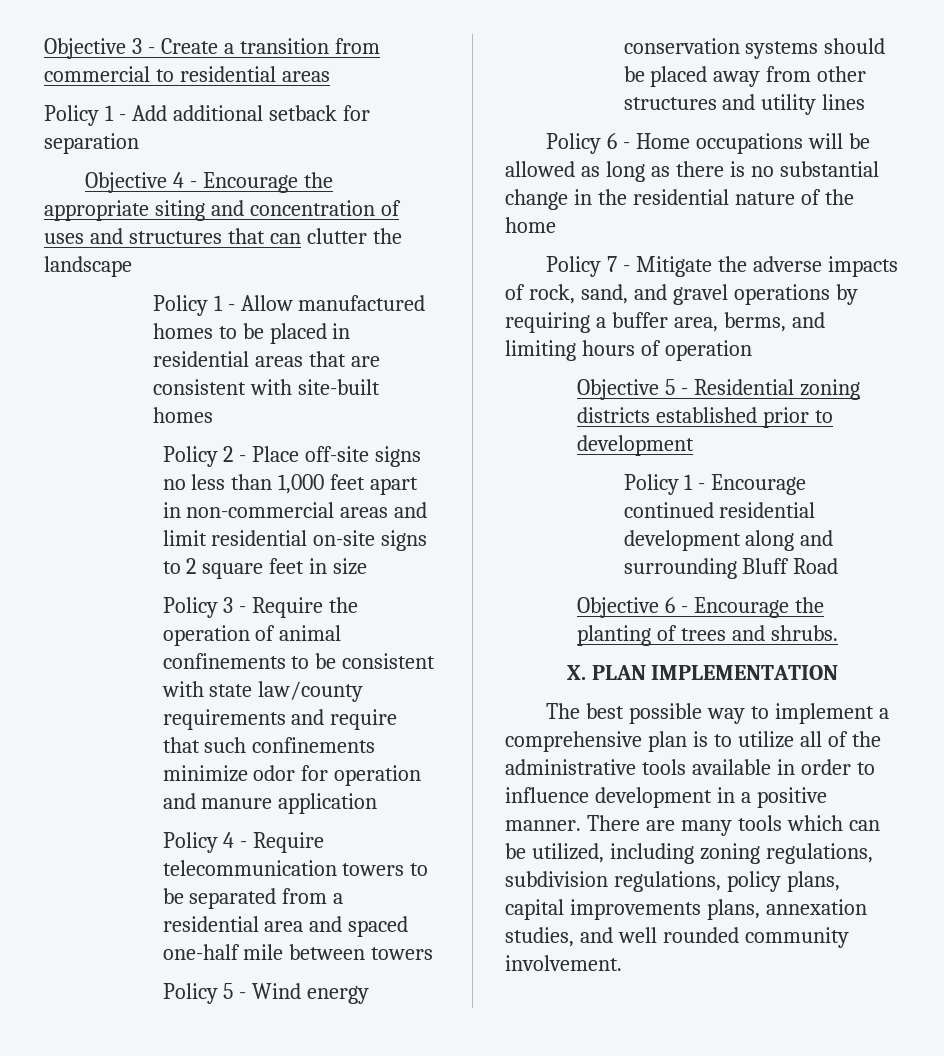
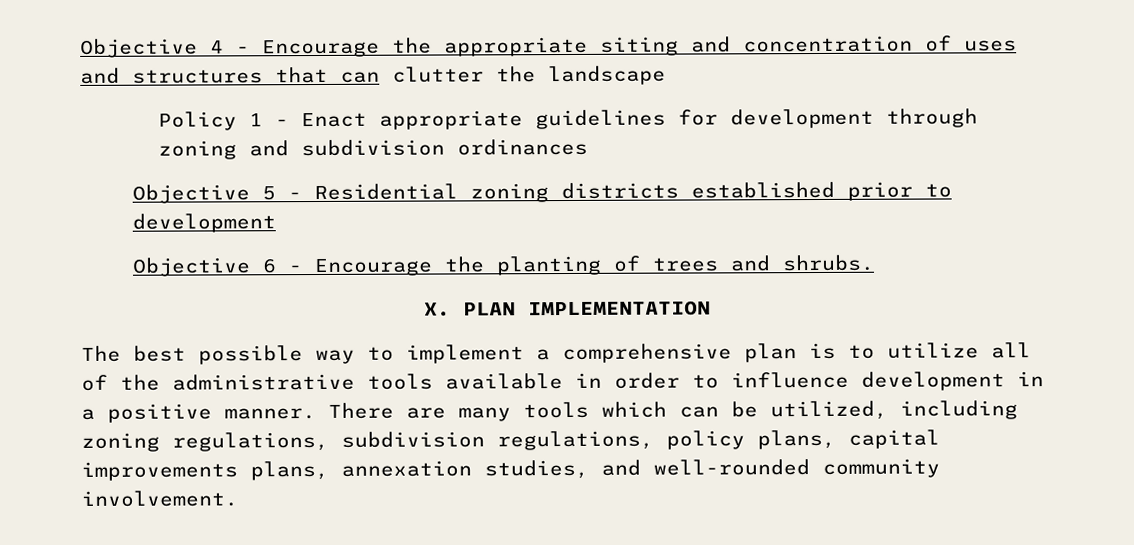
[44,38,380,59] [44,66,330,82] [44,105,370,126] [44,133,139,154] [85,172,168,193] Objective 3 - Create a transition from commercial to residential areas // Policy 1 - Add additional setback for separation // Objective -> [80,38,198,58] Objective
[240,295,426,311] [152,323,351,344] [152,351,380,367] [152,379,380,395] [152,407,213,423] [162,446,422,467] [162,474,419,495] [162,502,428,518] [162,530,428,551] [162,558,368,579] [162,597,359,618] [162,625,342,646] [162,653,436,669] [161,681,364,702] [162,709,398,730] [162,737,376,753] [162,765,422,786] [162,793,378,814] [162,832,325,853] [162,860,429,876] [162,888,344,909] [162,916,409,937] [162,944,434,960] [162,983,370,1004] [623,38,886,59] [623,66,867,87] [623,94,866,115] [546,133,870,154] [505,161,879,182] [505,189,854,210] [505,217,556,233] [546,256,898,277] [505,284,858,305] [505,312,825,333] [505,340,752,361] Allow manufactured homes to be placed in residential areas that are consistent with site-built homes // Policy 2 - Place off-site signs no less than 1,000 feet apart in non-commercial areas and limit residential on-site signs to 2 square feet in size // Policy 3 - Require the operation of animal confinements to be consistent with state law/county requirements and require that such confinements minimize odor for operation and manure application // Policy 4 - Require telecommunication towers to be separated from a residential area and spaced one-half mile between towers // Policy 5 - Wind energy conservation systems should be placed away from other structures and utility lines // Policy 6 - Home occupations will be allowed as long as there is no substantial change in the residential nature of the home // Policy 7 - Mitigate the adverse impacts of rock, sand, and gravel operations by requiring a buffer area, berms, and limiting hours of operation -> [301,108,979,130] [158,138,589,160] Enact appropriate guidelines for development through zoning and subdivision ordinances
[623,474,807,495] [623,502,816,518] [623,530,834,551] [623,558,839,579] // Policy 1 - Encourage continued residential development along and surrounding Bluff Road -> (277, 223) none
[617,927,739,943] well rounded -> [653,459,810,476] well-rounded

